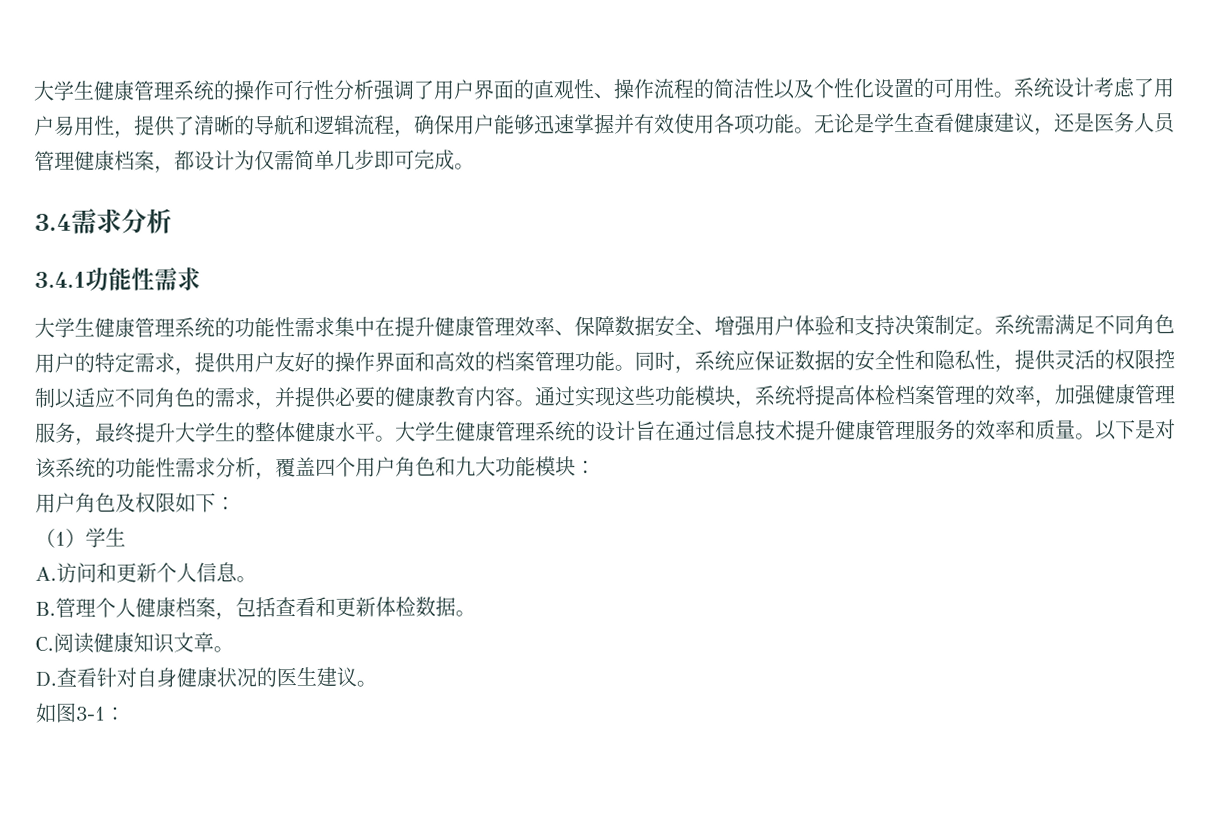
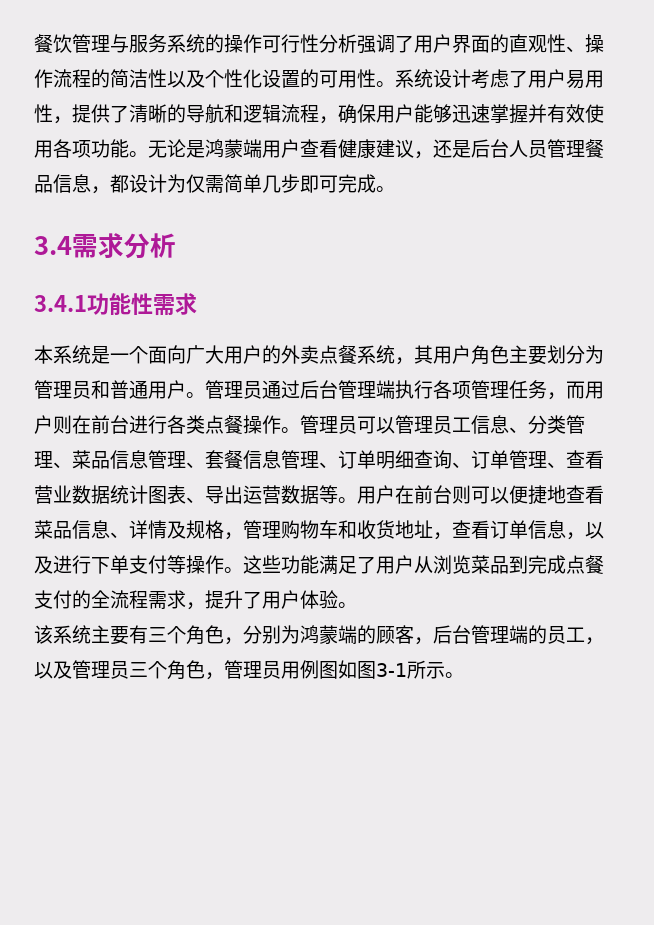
[33,80,174,101] 大学生健康管理 -> [34,34,167,53] 餐饮管理与服务
[874,112,915,134] 学生 -> [205,139,300,158] 鸿蒙端用户
[1094,112,1135,133] 医务 -> [471,139,509,158] 后台
[74,150,155,171] 健康档案 -> [585,139,604,158] [34,174,91,193] 餐品信息
[34,314,1175,338] [34,349,1175,376] [34,384,1175,411] [35,419,1176,446] [35,456,596,481] [35,492,236,513] [35,527,126,548] [35,562,257,583] [35,596,476,621] [35,632,234,654] [35,666,377,688] 大学生健康管理系统的功能性需求集中在提升健康管理效率、保障数据安全、增强用户体验和支持决策制定。系统需满足不同角色用户的特定需求，提供用户友好的操作界面和高效的档案管理功能。同时，系统应保证数据的安全性和隐私性，提供灵活的权限控制以适应不同角色的需求，并提供必要的健康教育内容。通过实现这些功能模块，系统将提高体检档案管理的效率，加强健康管理服务，最终提升大学生的整体健康水平。大学生健康管理系统的设计旨在通过信息技术提升健康管理服务的效率和质量。以下是对该系统的功能性需求分析，覆盖四个用户角色和九大功能模块： // 用户角色及权限如下： // （1）学生 // A.访问和更新个人信息。 // B.管理个人健康档案，包括查看和更新体检数据。 // C.阅读健康知识文章。 // D.查看针对自身健康状况的医生建议。 // -> [34,345,604,365] [34,380,604,400] [34,415,585,434] [34,450,604,469] [34,485,604,505] [34,520,604,540] [34,555,604,574] [34,590,357,610] [34,625,604,645] [34,660,338,680] 本系统是一个面向广大用户的外卖点餐系统，其用户角色主要划分为管理员和普通用户。管理员通过后台管理端执行各项管理任务，而用户则在前台进行各类点餐操作。管理员可以管理员工信息、分类管理、菜品信息管理、套餐信息管理、订单明细查询、订单管理、查看营业数据统计图表、导出运营数据等。用户在前台则可以便捷地查看菜品信息、详情及规格，管理购物车和收货地址，查看订单信息，以及进行下单支付等操作。这些功能满足了用户从浏览菜品到完成点餐支付的全流程需求，提升了用户体验。 // 该系统主要有三个角色，分别为鸿蒙端的顾客，后台管理端的员工，以及管理员三个角色，管理员用例图
[104,706,126,721] ： -> [407,660,464,679] 所示。

